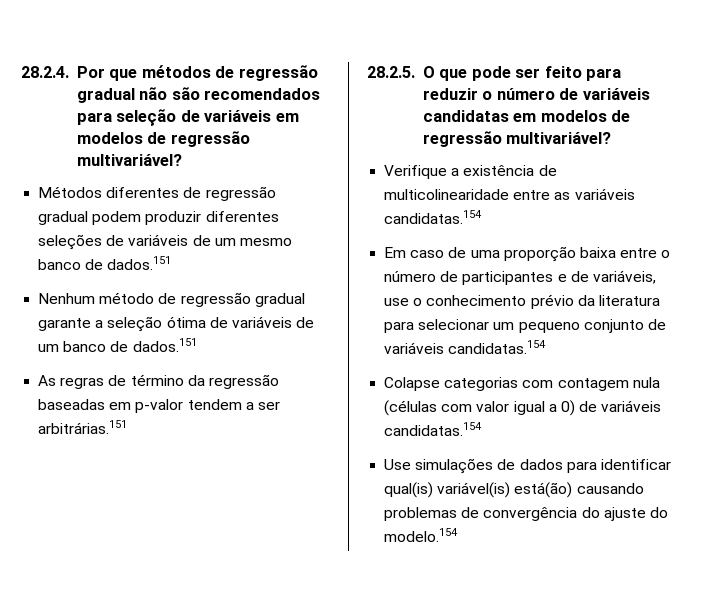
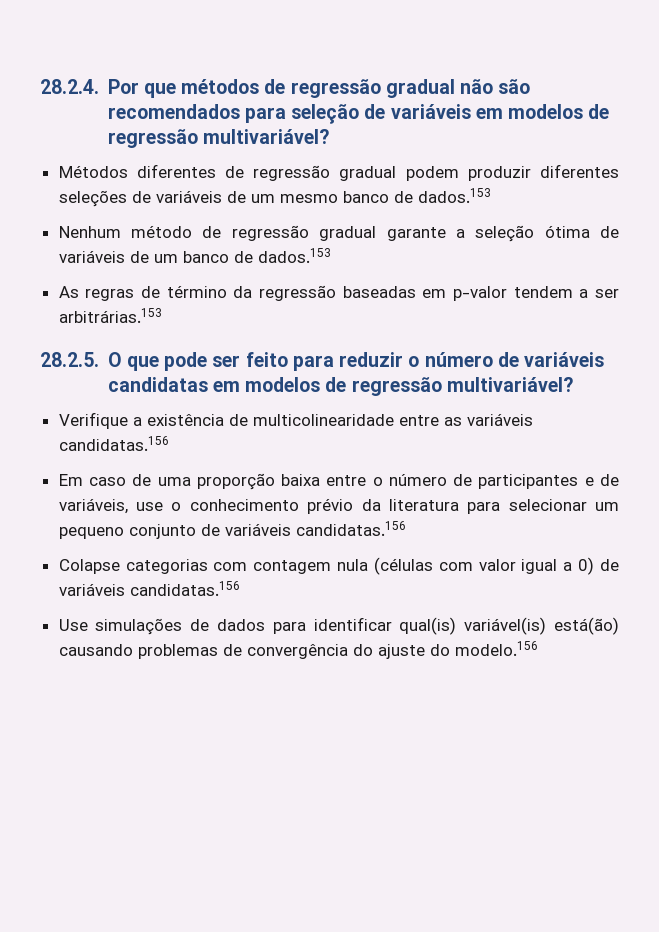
[107,256,172,270] dados.151 -> [417,188,491,203] dados.153
[132,338,197,352] dados.151 -> [257,248,331,263] dados.153
[38,420,128,434] arbitrárias.151 -> [58,308,162,323] arbitrárias.153
[384,210,483,224] candidatas.154 -> [58,436,169,451] candidatas.156
[448,340,547,354] candidatas.154 -> [295,521,406,536] candidatas.156
[384,422,483,436] candidatas.154 -> [129,581,240,596] candidatas.156
[384,528,459,542] modelo.154 -> [454,641,538,656] modelo.156

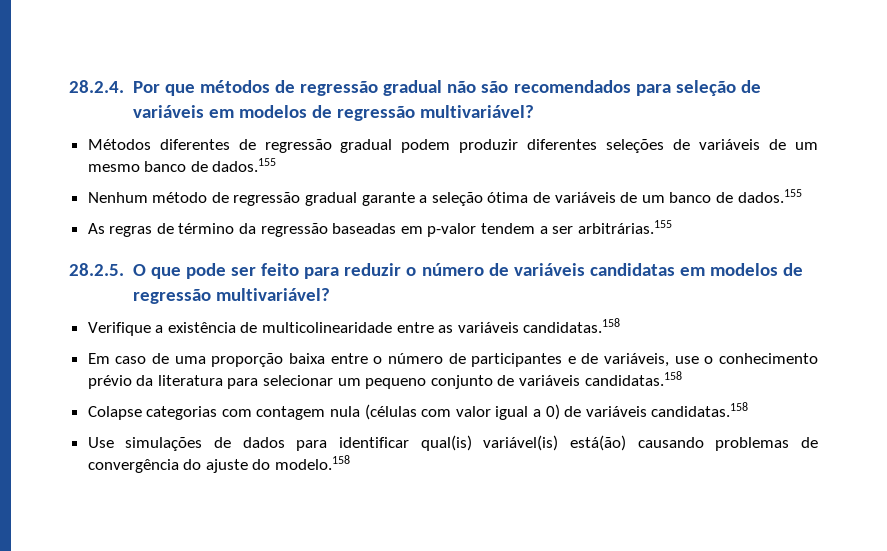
[417,188,491,203] dados.153 -> [212,158,277,172] dados.155
[257,248,331,263] dados.153 -> [737,189,802,203] dados.155
[58,308,162,323] arbitrárias.153 -> [577,220,672,234] arbitrárias.155
[58,436,169,451] candidatas.156 -> [523,318,621,333] candidatas.158
[295,521,406,536] candidatas.156 -> [584,371,682,386] candidatas.158
[129,581,240,596] candidatas.156 -> [651,402,749,417] candidatas.158
[454,641,538,656] modelo.156 -> [275,455,351,470] modelo.158

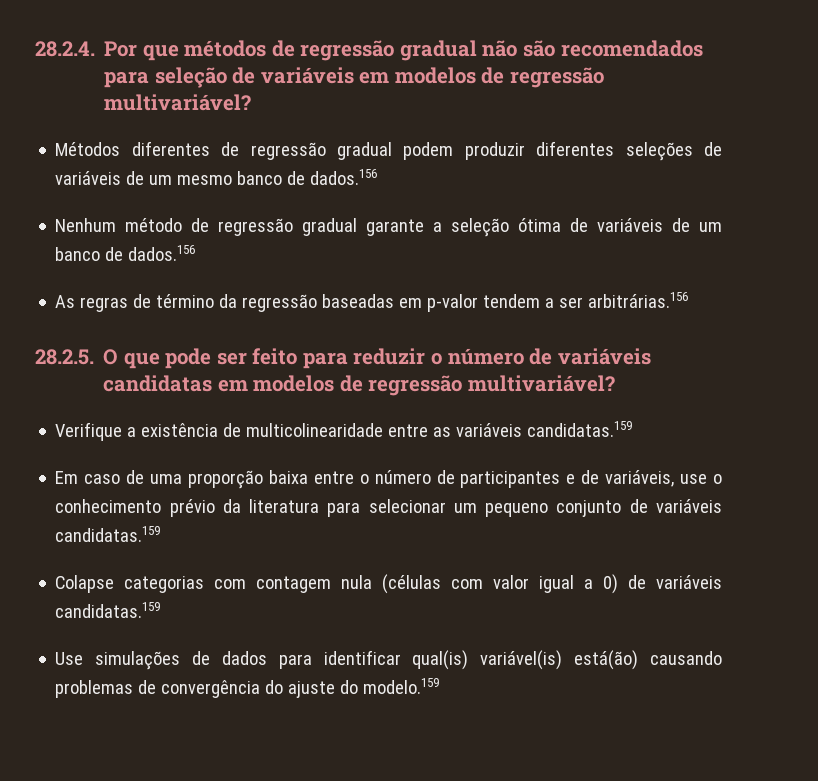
[212,158,277,172] dados.155 -> [310,169,378,185] dados.156
[737,189,802,203] dados.155 -> [128,245,196,261] dados.156
[577,220,672,234] arbitrárias.155 -> [588,292,689,308] arbitrárias.156
[523,318,621,333] candidatas.158 -> [527,421,633,437] candidatas.159
[584,371,682,386] candidatas.158 -> [55,526,161,542] candidatas.159
[651,402,749,417] candidatas.158 -> [55,602,161,618] candidatas.159
[275,455,351,470] modelo.158 -> [363,678,440,694] modelo.159

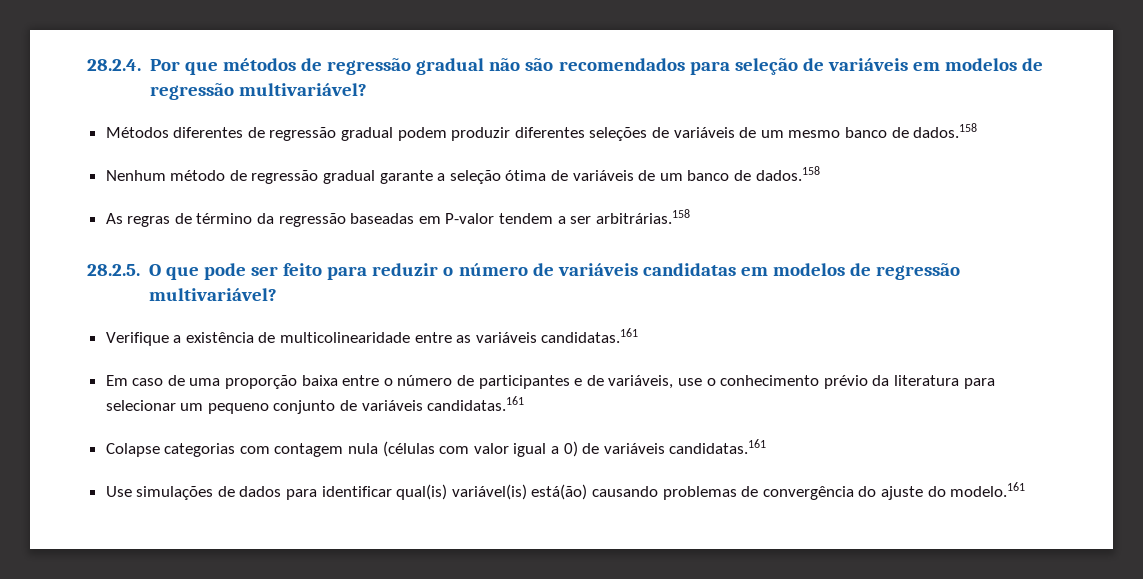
[310,169,378,185] dados.156 -> [913,123,978,138] dados.158
[128,245,196,261] dados.156 -> [755,166,820,181] dados.158
[427,294,479,312] p-valor -> [445,213,495,224] P-valor
[588,292,689,308] arbitrárias.156 -> [595,209,690,224] arbitrárias.158
[527,421,633,437] candidatas.159 -> [541,328,639,343] candidatas.161
[55,526,161,542] candidatas.159 -> [427,396,525,411] candidatas.161
[55,602,161,618] candidatas.159 -> [669,439,767,454] candidatas.161
[363,678,440,694] modelo.159 -> [950,482,1026,497] modelo.161

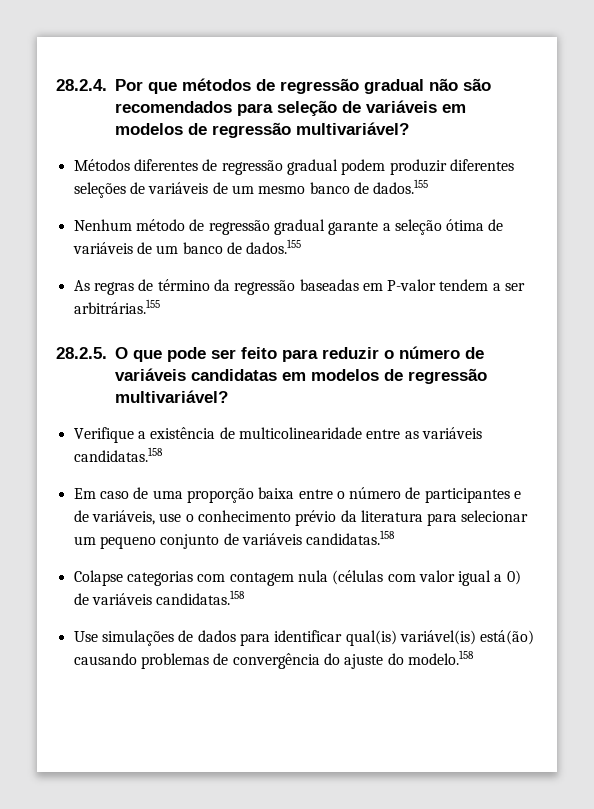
[913,123,978,138] dados.158 -> [373,179,429,194] dados.155
[755,166,820,181] dados.158 -> [246,239,302,254] dados.155
[595,209,690,224] arbitrárias.158 -> [73,299,160,314] arbitrárias.155
[541,328,639,343] candidatas.161 -> [73,447,163,462] candidatas.158
[427,396,525,411] candidatas.161 -> [306,530,396,545] candidatas.158
[669,439,767,454] candidatas.161 -> [156,590,246,605] candidatas.158
[950,482,1026,497] modelo.161 -> [407,650,474,665] modelo.158

